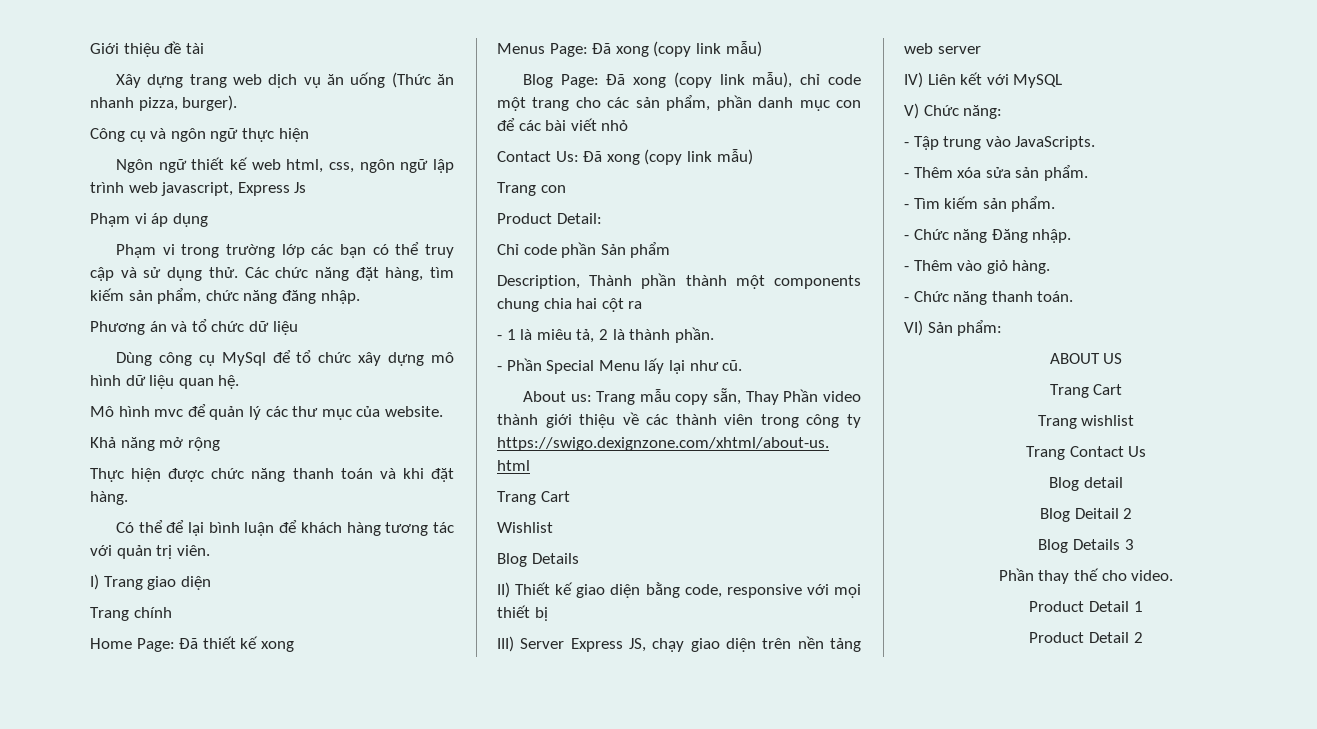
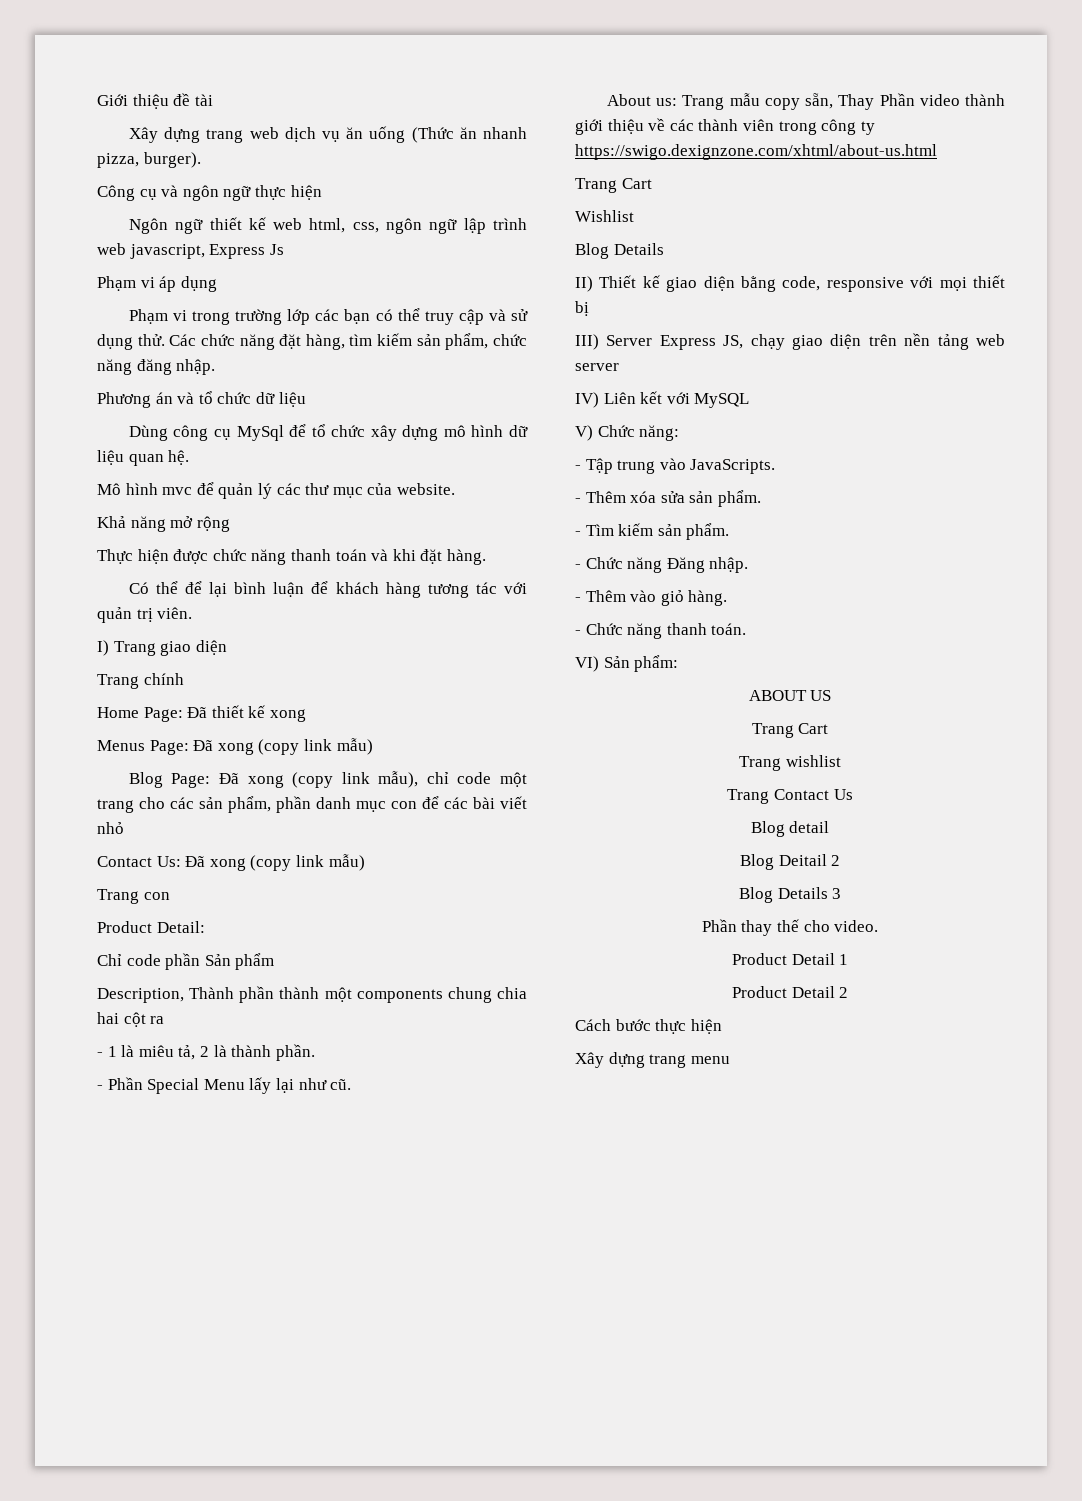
(1143, 637) none -> [575,1019,722,1034] [575,1052,730,1068] // Cách bước thực hiện // Xây dựng trang menu

